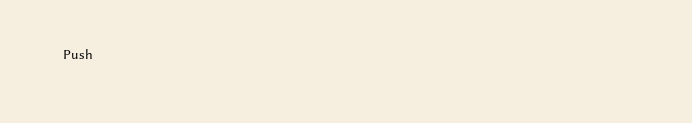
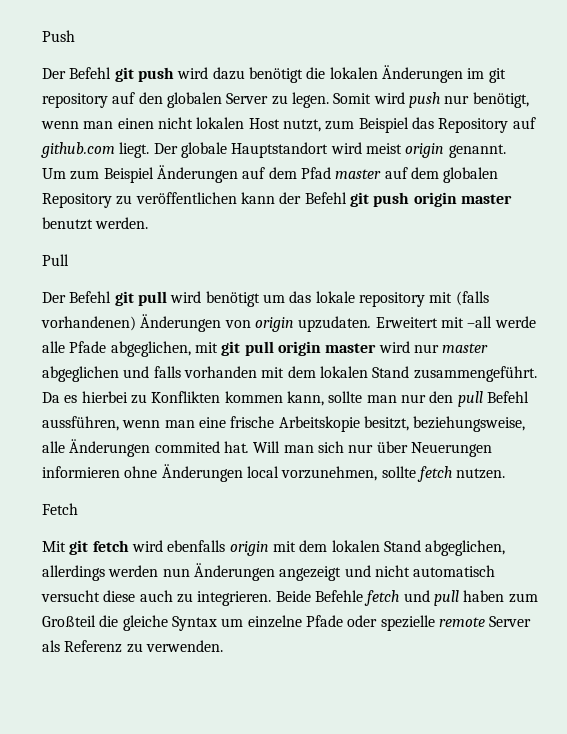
(93, 54) none -> [42,65,506,83] [42,92,529,108] [41,117,536,133] [41,142,506,158] [42,165,499,183] [42,192,512,208] [42,217,149,230] [42,254,69,266] [42,291,489,307] [41,314,536,332] [42,341,489,357] [42,366,537,382] [42,391,529,407] [42,416,526,432] [42,439,492,457] [42,464,506,482] [42,503,78,515] [42,540,506,556] [42,563,496,581] [41,590,538,606] [42,615,532,631] [42,640,223,653] // Der Befehl git push wird dazu benötigt die lokalen Änderungen im git repository auf den globalen Server zu legen. Somit wird push nur benötigt, wenn man einen nicht lokalen Host nutzt, zum Beispiel das Repository auf github.com liegt. Der globale Hauptstandort wird meist origin genannt. // Um zum Beispiel Änderungen auf dem Pfad master auf dem globalen Repository zu veröffentlichen kann der Befehl git push origin master benutzt werden. // Pull // Der Befehl git pull wird benötigt um das lokale repository mit (falls vorhandenen) Änderungen von origin upzudaten. Erweitert mit –all werde alle Pfade abgeglichen, mit git pull origin master wird nur master abgeglichen und falls vorhanden mit dem lokalen Stand zusammengeführt. Da es hierbei zu Konflikten kommen kann, sollte man nur den pull Befehl aussführen, wenn man eine frische Arbeitskopie besitzt, beziehungsweise, alle Änderungen commited hat. Will man sich nur über Neuerungen informieren ohne Änderungen local vorzunehmen, sollte fetch nutzen. // Fetch // Mit git fetch wird ebenfalls origin mit dem lokalen Stand abgeglichen, allerdings werden nun Änderungen angezeigt und nicht automatisch versucht diese auch zu integrieren. Beide Befehle fetch und pull haben zum Großteil die gleiche Syntax um einzelne Pfade oder spezielle remote Server als Referenz zu verwenden.

